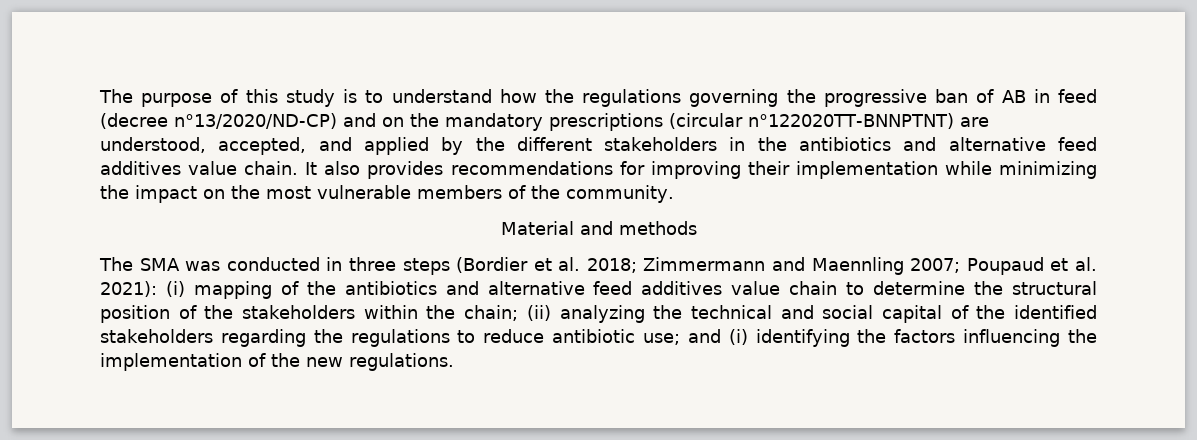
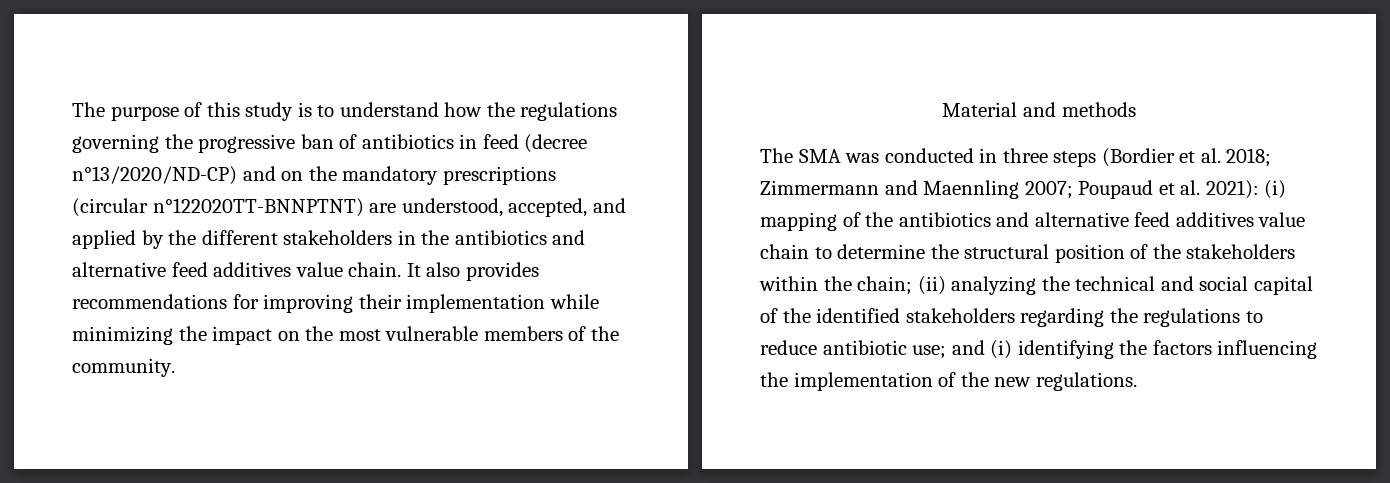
[1001,90,1026,103] AB -> [361,134,454,149] antibiotics

